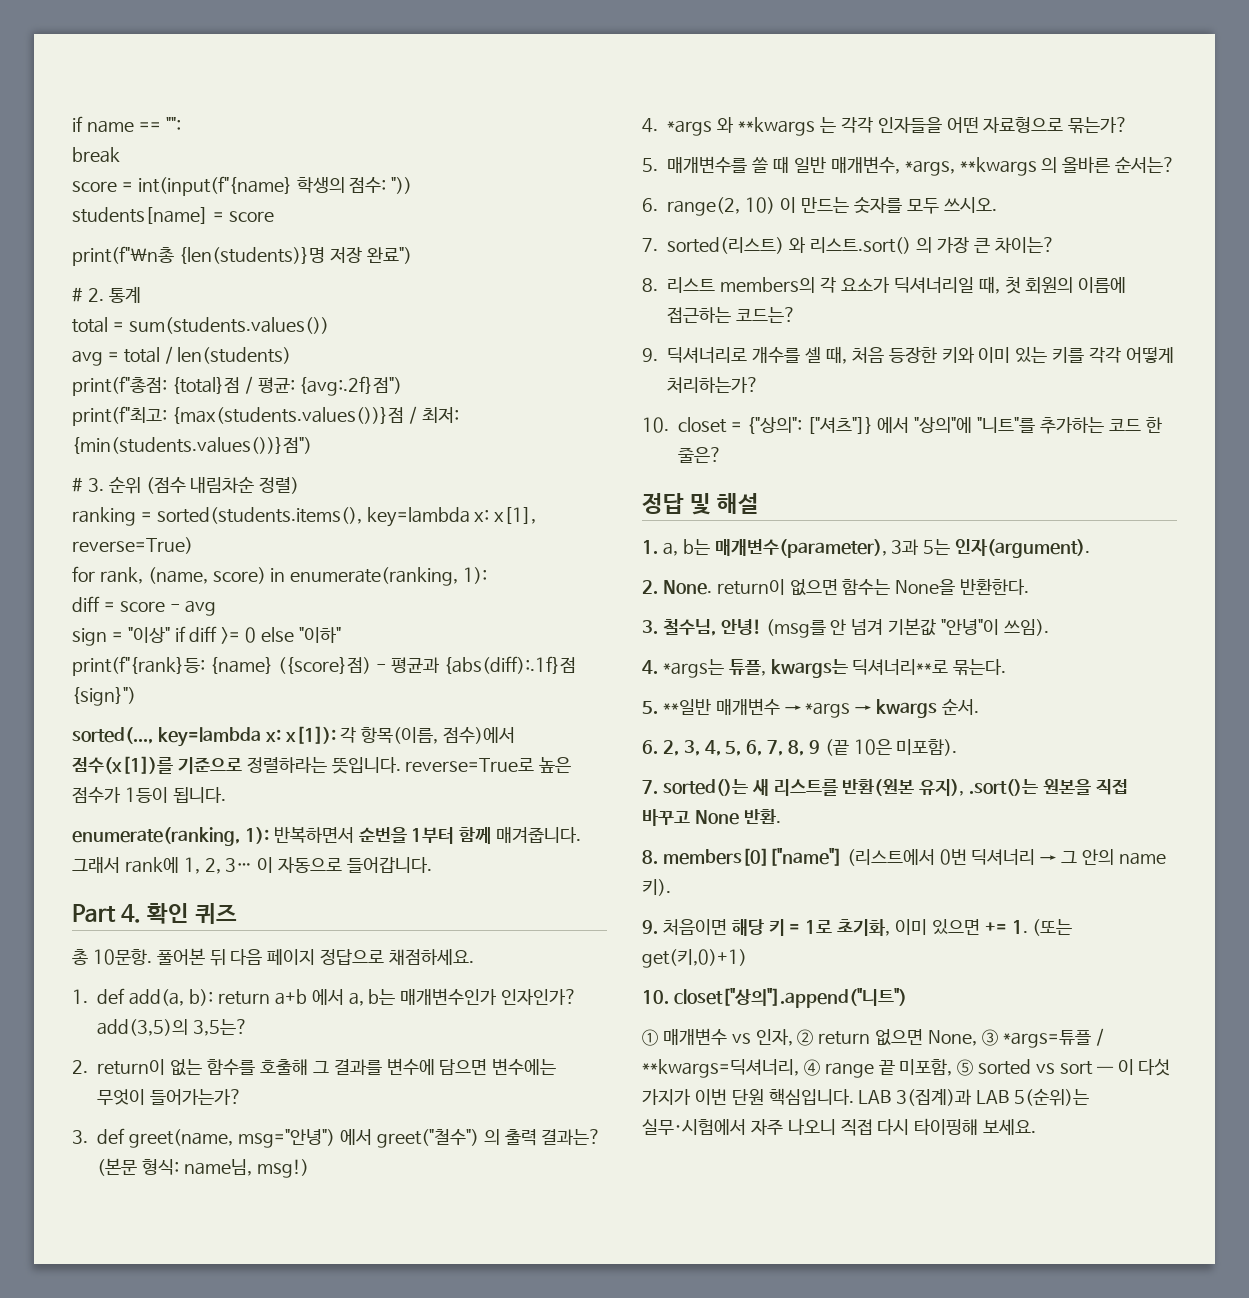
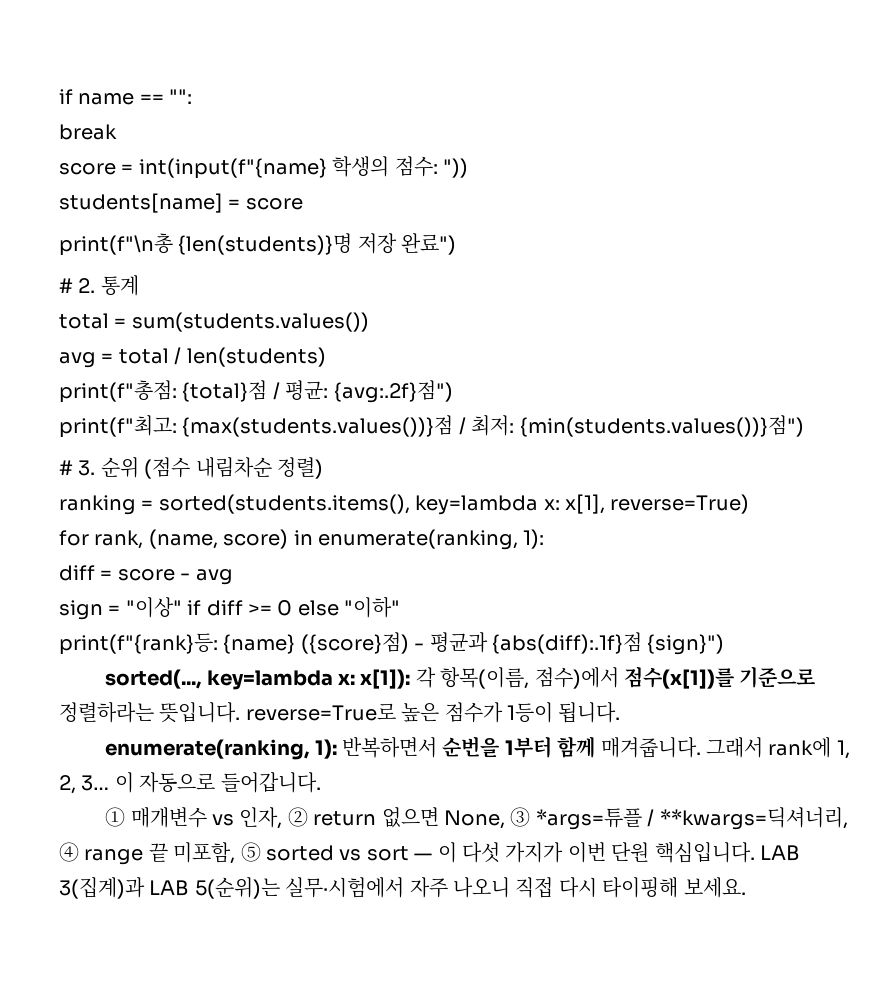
[72,903,238,924] [72,948,475,966] [72,988,578,1006] [97,1019,249,1036] [72,1058,557,1076] [97,1089,243,1105] [72,1128,602,1148] [97,1158,310,1178] [642,117,1129,136] [642,156,1176,176] [642,197,997,216] [642,237,1055,254] [642,276,1127,294] [667,307,797,323] [642,346,1174,364] [667,377,760,393] [642,417,1162,434] [678,447,722,463] [642,493,760,515] [642,539,1091,558] [642,578,1030,596] [642,618,1049,638] [642,659,1007,678] [642,698,980,718] [642,739,958,756] [642,779,1128,796] [642,809,781,826] [642,848,1166,866] [642,879,671,896] [642,919,1073,936] [642,949,747,968] [642,988,907,1008] // Part 4. 확인 퀴즈 // 총 10문항. 풀어본 뒤 다음 페이지 정답으로 채점하세요. // 1. def add(a, b): return a+b 에서 a, b는 매개변수인가 인자인가? add(3,5)의 3,5는? // 2. return이 없는 함수를 호출해 그 결과를 변수에 담으면 변수에는 무엇이 들어가는가? // 3. def greet(name, msg="안녕") 에서 greet("철수") 의 출력 결과는? (본문 형식: name님, msg!) // 4. *args 와 **kwargs 는 각각 인자들을 어떤 자료형으로 묶는가? // 5. 매개변수를 쓸 때 일반 매개변수, *args, **kwargs 의 올바른 순서는? // 6. range(2, 10) 이 만드는 숫자를 모두 쓰시오. // 7. sorted(리스트) 와 리스트.sort() 의 가장 큰 차이는? // 8. 리스트 members의 각 요소가 딕셔너리일 때, 첫 회원의 이름에 접근하는 코드는? // 9. 딕셔너리로 개수를 셀 때, 처음 등장한 키와 이미 있는 키를 각각 어떻게 처리하는가? // 10. closet = {"상의": ["셔츠"]} 에서 "상의"에 "니트"를 추가하는 코드 한 줄은? // 정답 및 해설 // 1. a, b는 매개변수(parameter), 3과 5는 인자(argument). // 2. None. return이 없으면 함수는 None을 반환한다. // 3. 철수님, 안녕! (msg를 안 넘겨 기본값 "안녕"이 쓰임). // 4. *args는 튜플, kwargs는 딕셔너리**로 묶는다. // 5. **일반 매개변수 → *args → kwargs 순서. // 6. 2, 3, 4, 5, 6, 7, 8, 9 (끝 10은 미포함). // 7. sorted()는 새 리스트를 반환(원본 유지), .sort()는 원본을 직접 바꾸고 None 반환. // 8. members[0]["name"] (리스트에서 0번 딕셔너리 → 그 안의 name 키). // 9. 처음이면 해당 키 = 1로 초기화, 이미 있으면 += 1. (또는 get(키,0)+1) // 10. closet["상의"].append("니트") -> (321, 782) none

